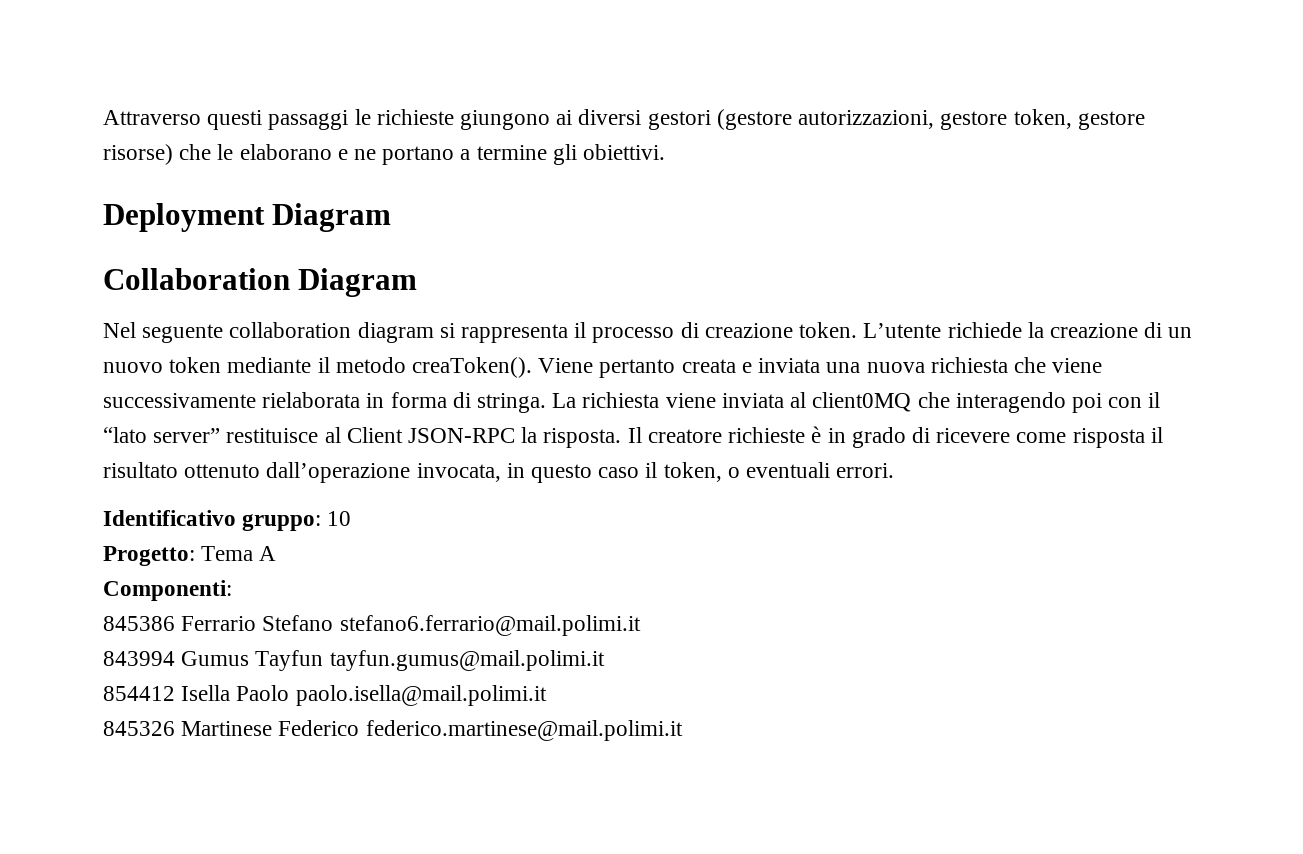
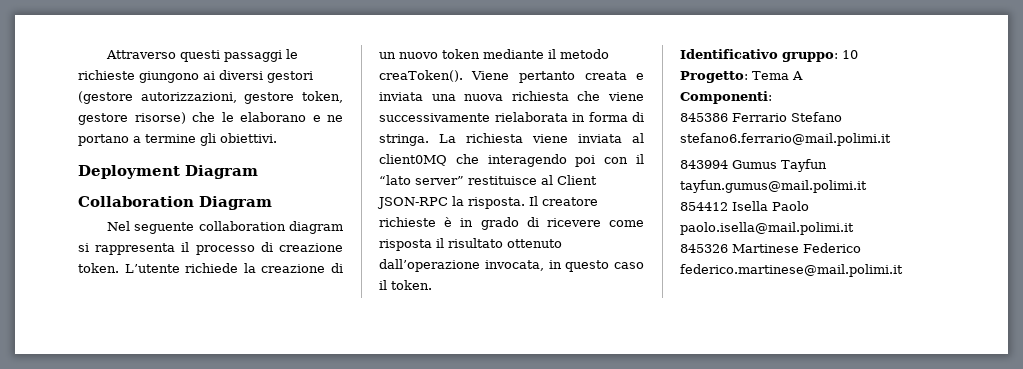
[663,462,895,482] token, o eventuali errori. -> [391,280,432,290] token.

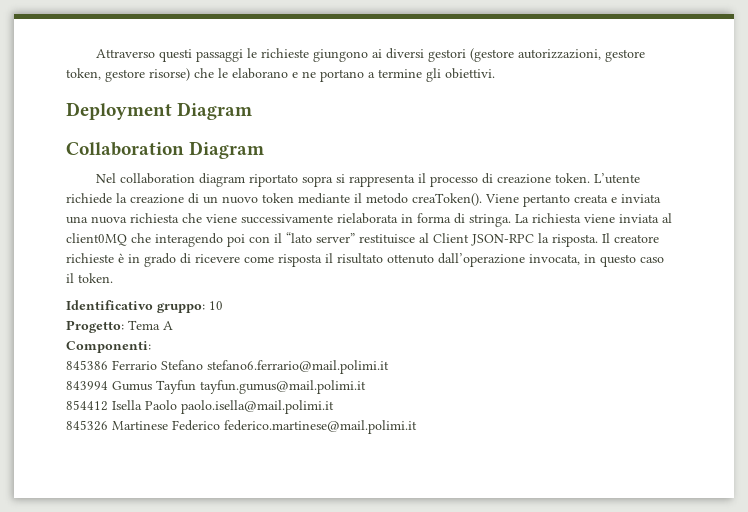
[134,222,195,234] seguente -> (117, 178) none
(343, 227) none -> [249,174,334,187] riportato sopra

